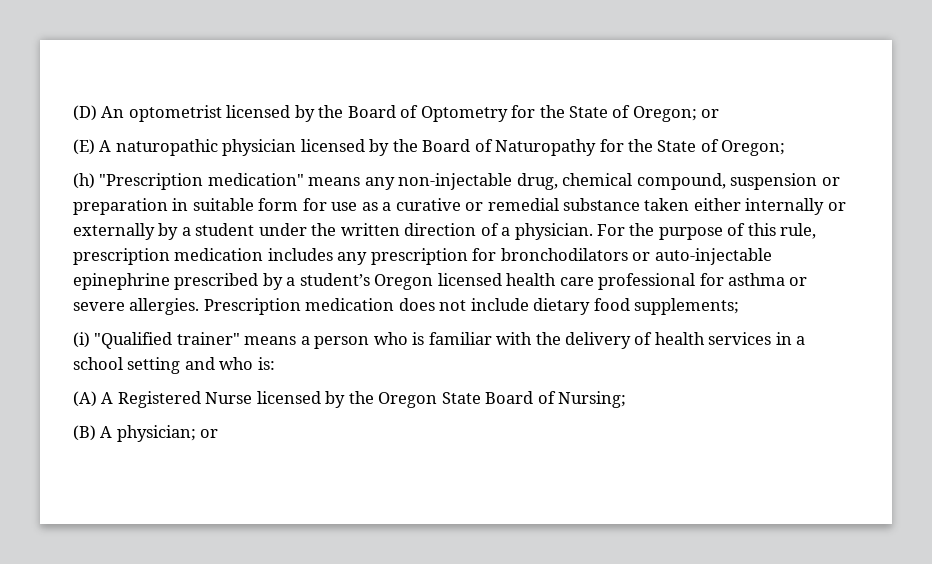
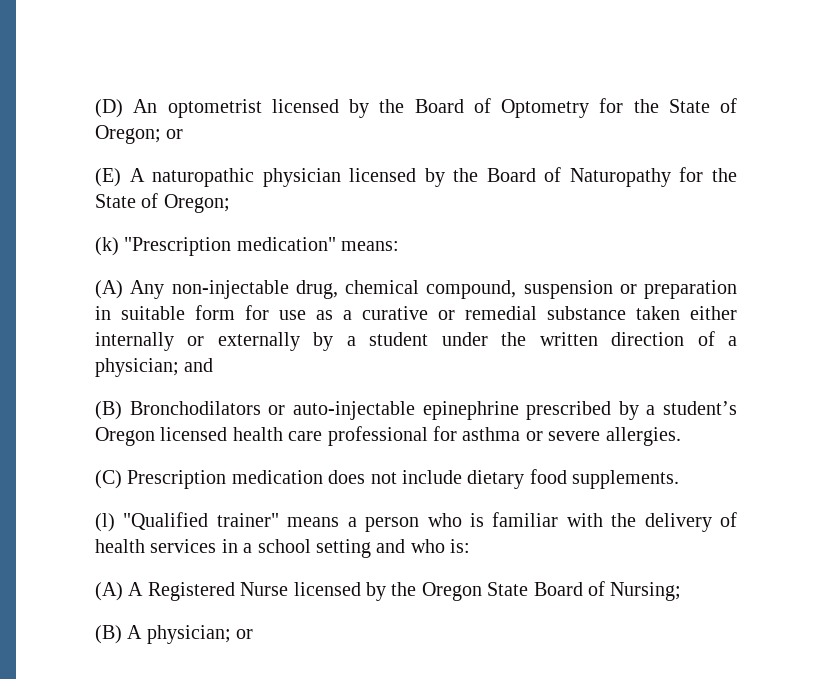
[73,173,95,189] (h) -> [95,237,119,256] (k)
[308,177,395,190] means any -> [341,241,400,251] [95,280,165,299] means: // (A) Any
[514,223,817,240] [73,248,628,265] physician. For the purpose of this rule, prescription medication includes any prescription for bronchodilators -> [95,358,214,377] [95,401,261,420] physician; and // (B) Bronchodilators
(200, 306) none -> [95,470,122,489] // (C)
[634,298,740,315] [73,332,90,348] supplements; // (i) -> [572,470,680,489] [95,513,115,532] supplements. // (l)

